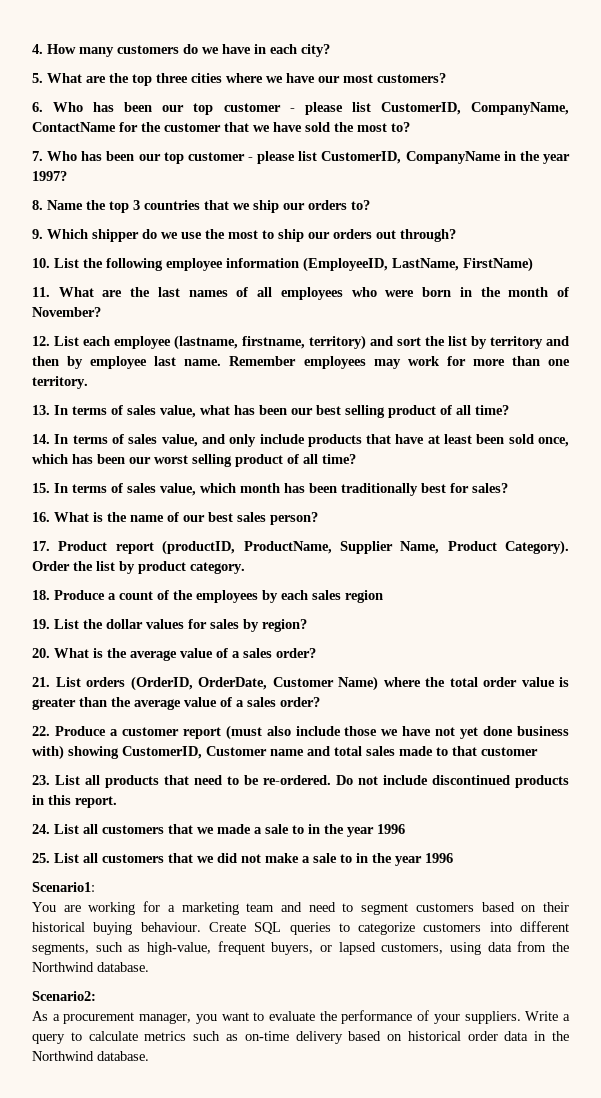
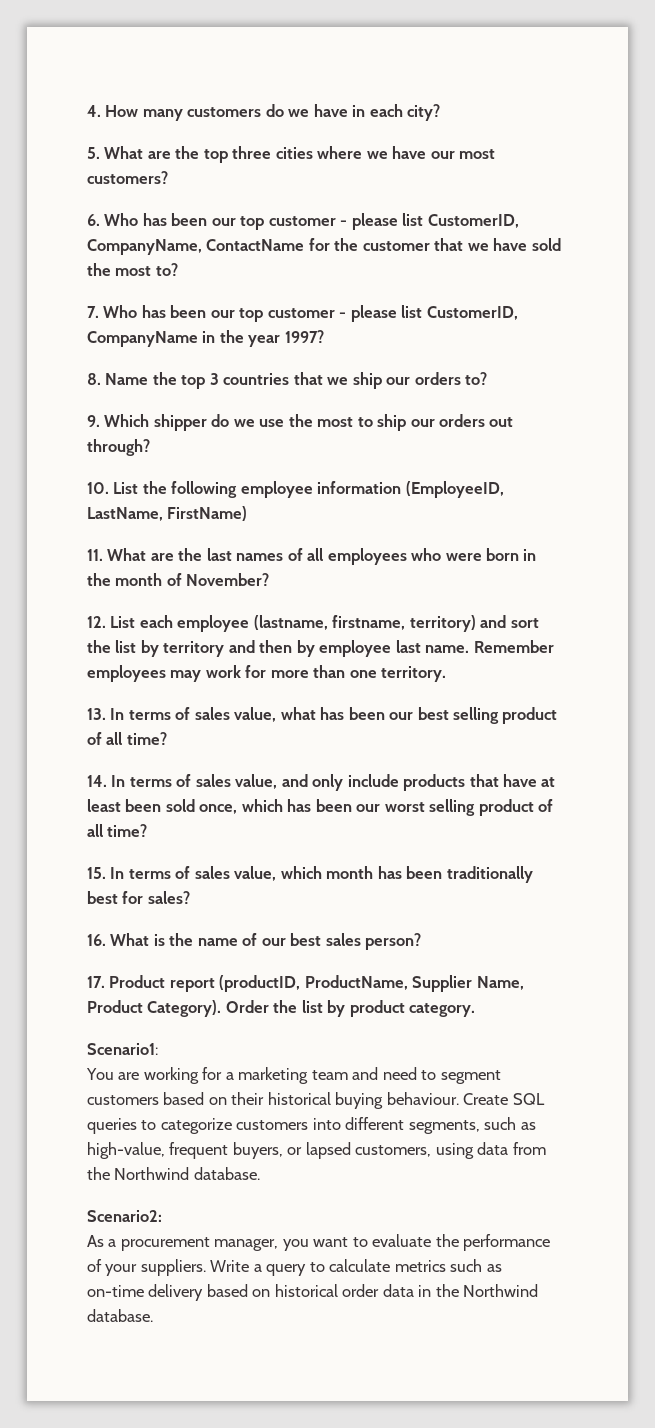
[32,590,383,603] [32,619,307,632] [32,648,316,661] [32,676,569,691] [32,697,320,710] [32,725,570,740] [32,745,538,760] [32,775,569,788] [32,795,117,808] [32,824,405,837] [32,853,453,866] // 18. Produce a count of the employees by each sales region // 19. List the dollar values for sales by region? // 20. What is the average value of a sales order? // 21. List orders (OrderID, OrderDate, Customer Name) where the total order value is greater than the average value of a sales order? // 22. Produce a customer report (must also include those we have not yet done business with) showing CustomerID, Customer name and total sales made to that customer // 23. List all products that need to be re-ordered. Do not include discontinued products in this report. // 24. List all customers that we made a sale to in the year 1996 // 25. List all customers that we did not make a sale to in the year 1996 -> (476, 1010) none

